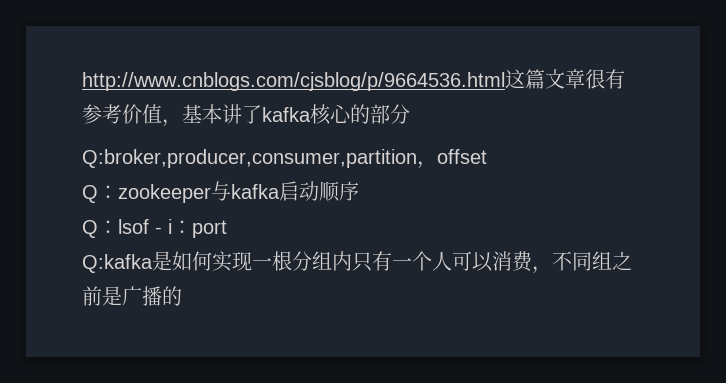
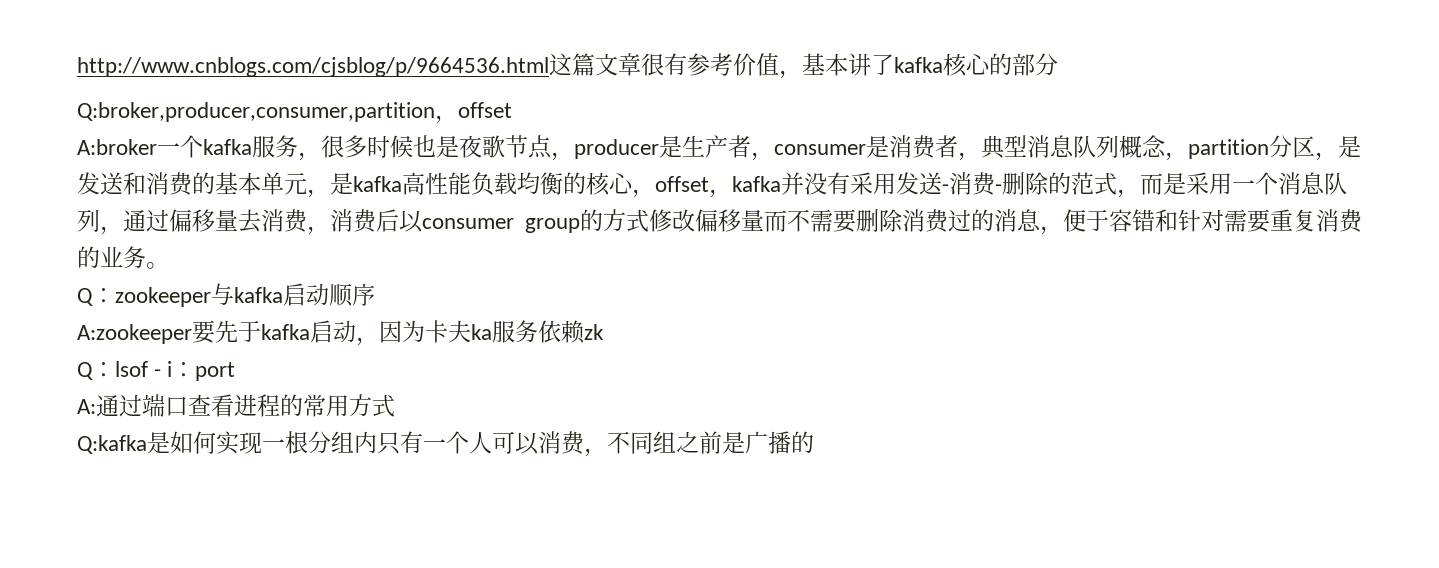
(487, 156) none -> [77,135,1361,161] [77,172,1347,198] [77,209,1363,235] [77,246,169,269] // A:broker一个kafka服务，很多时候也是夜歌节点，producer是生产者，consumer是消费者，典型消息队列概念，partition分区，是发送和消费的基本单元，是kafka高性能负载均衡的核心，offset，kafka并没有采用发送-消费-删除的范式，而是采用一个消息队列，通过偏移量去消费，消费后以consumer group的方式修改偏移量而不需要删除消费过的消息，便于容错和针对需要重复消费的业务。
(359, 191) none -> [77,320,604,346] // A:zookeeper要先于kafka启动，因为卡夫ka服务依赖zk
(227, 229) none -> [77,394,395,417] // A:通过端口查看进程的常用方式

